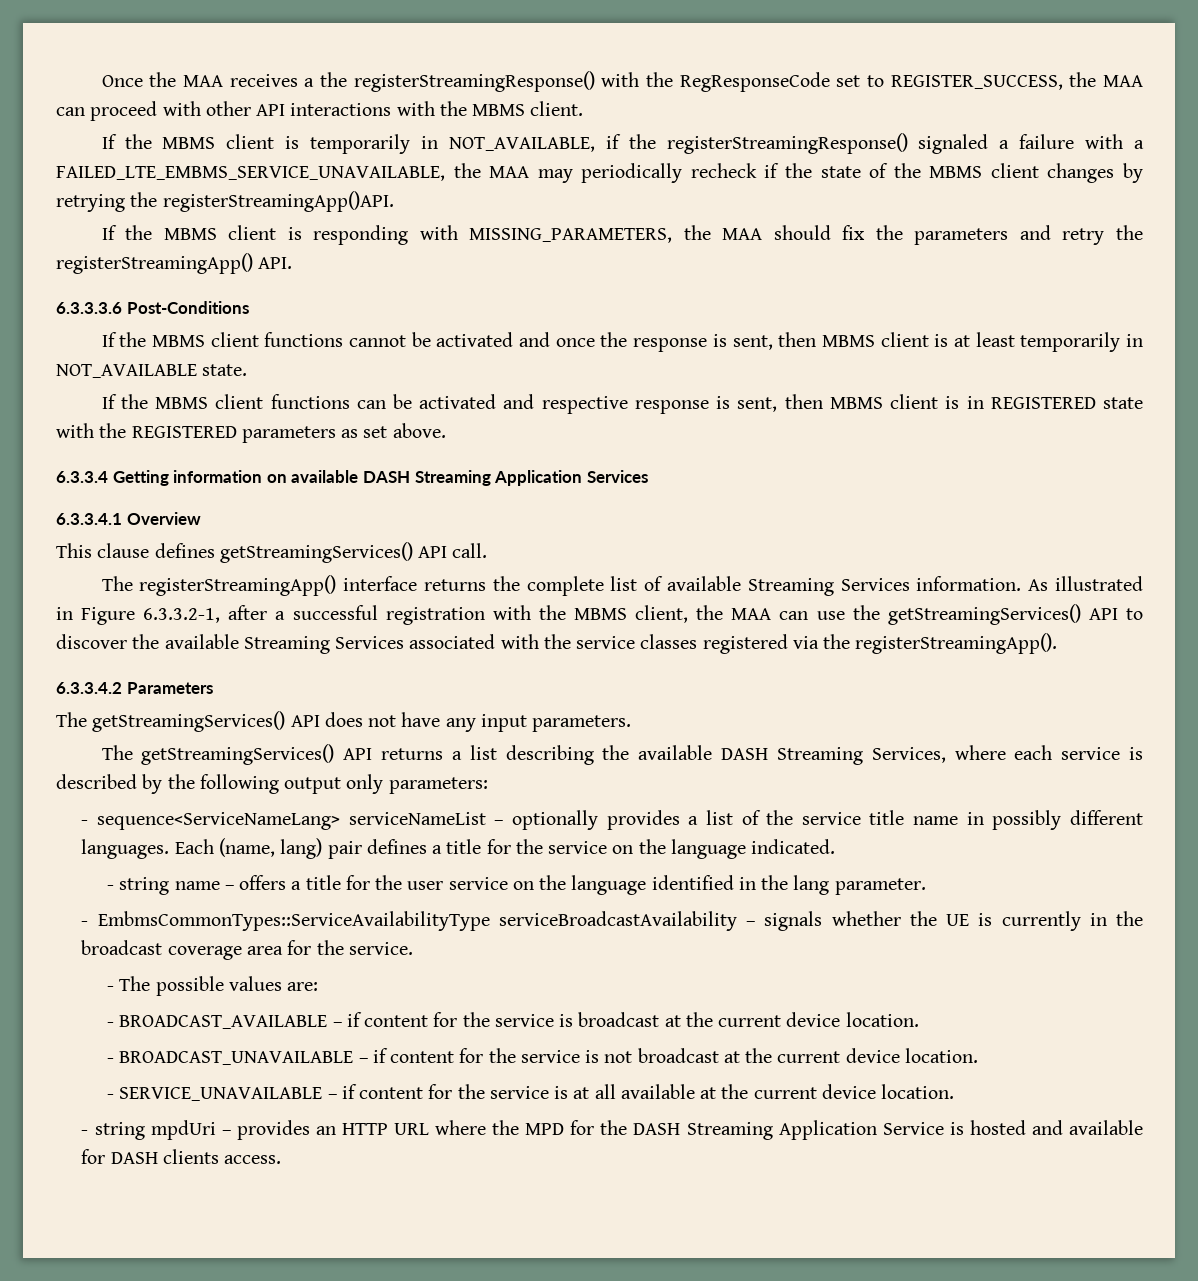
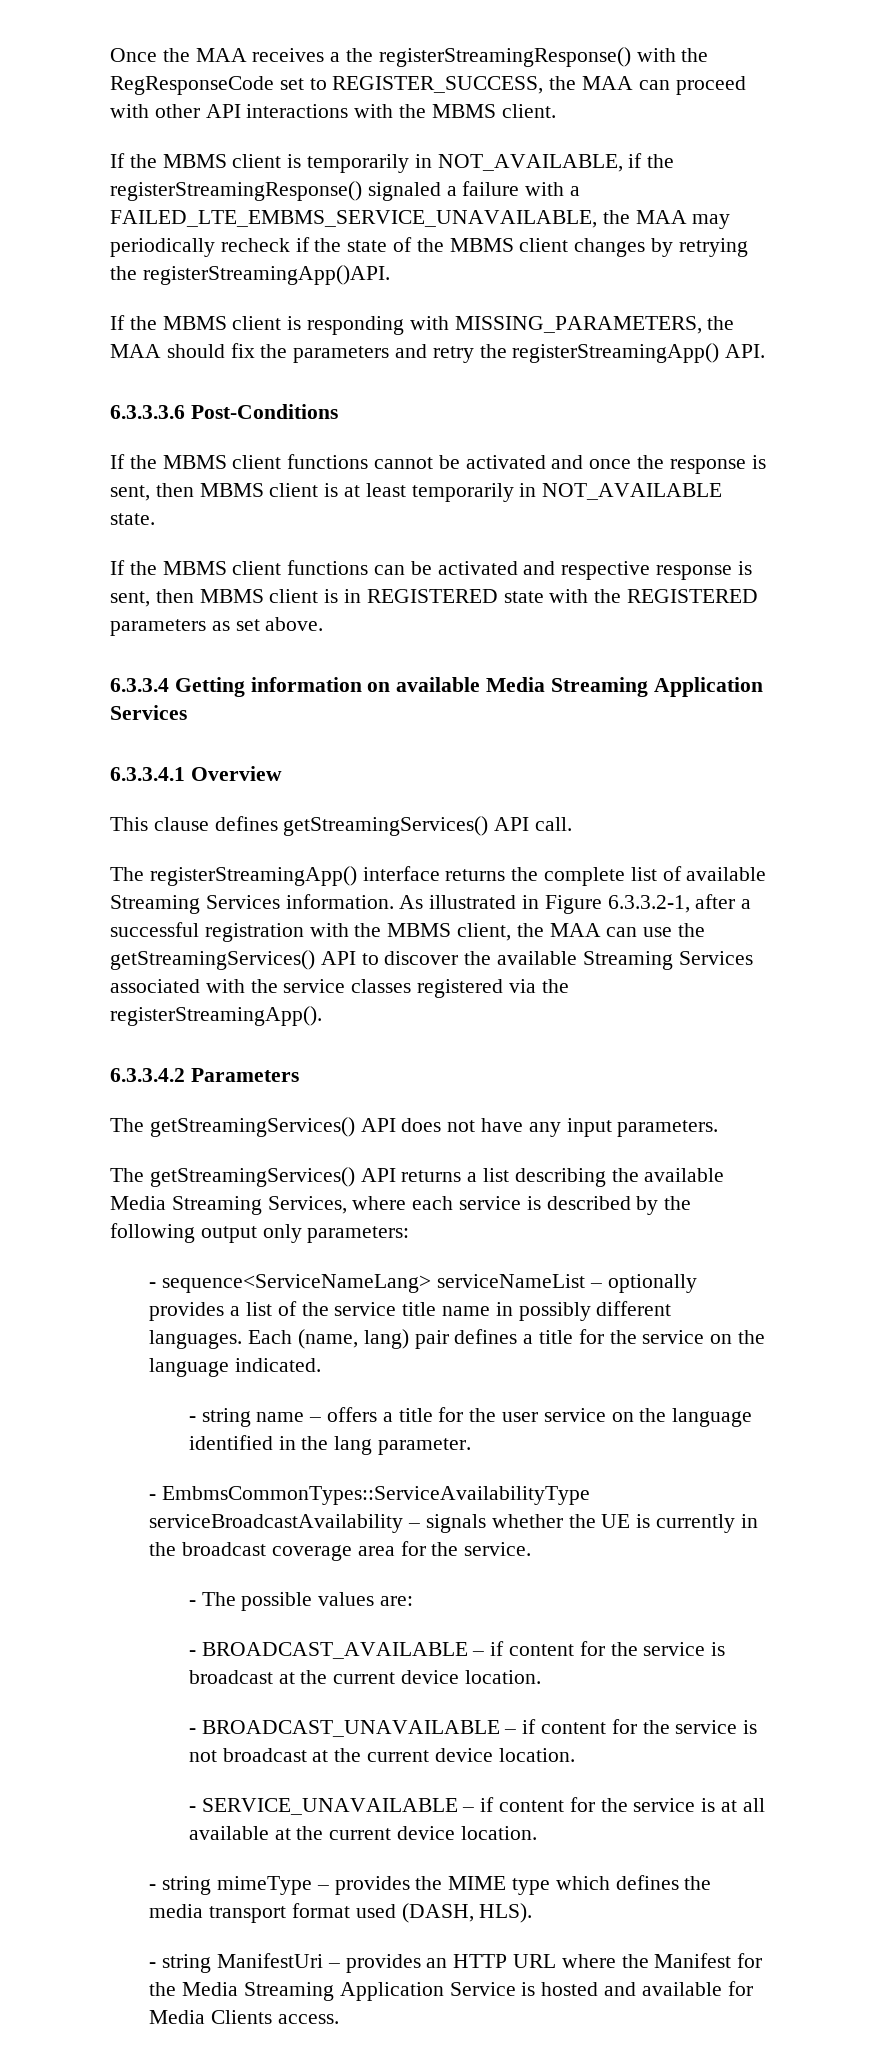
[362,471,410,483] DASH -> [486,677,546,692] Media
[721,748,769,760] DASH -> [110,1196,166,1210] Media
[150,1120,216,1140] mpdUri -> [216,1875,712,1895] [149,1903,533,1923] [149,1953,323,1973] mimeType – provides the MIME type which defines the media transport format used (DASH, HLS). // - string ManifestUri
[525,1120,681,1135] MPD for the DASH -> [654,1953,763,1968] [149,1982,239,1996] Manifest for the Media
[110,1149,220,1164] DASH clients -> [149,2010,273,2024] Media Clients

